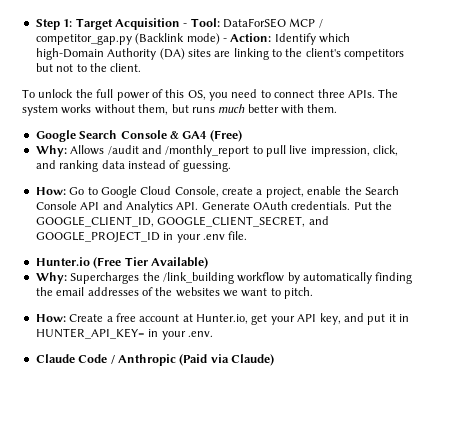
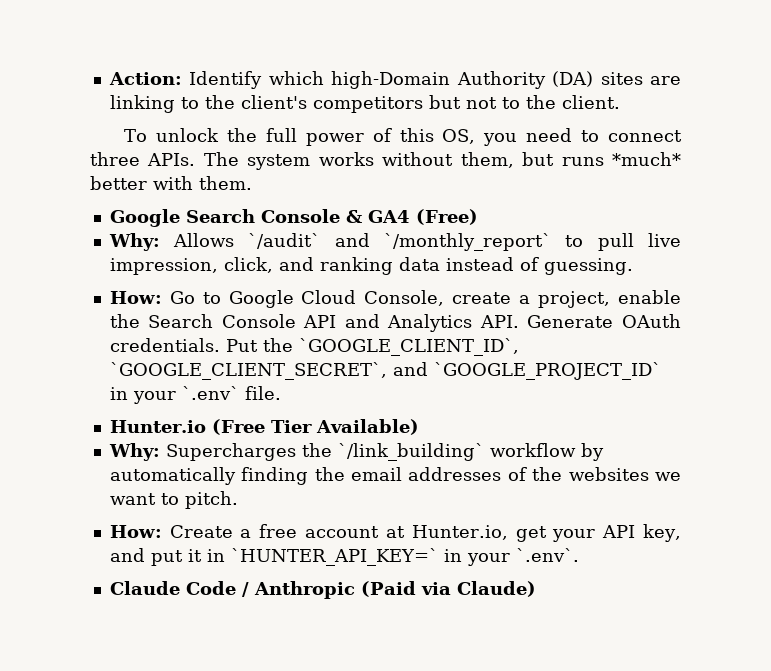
[35,18,323,30] [35,33,227,45] Step 1: Target Acquisition - Tool: DataForSEO MCP / competitor_gap.py (Backlink mode) - -> (108, 78) none
[218,104,246,113] much -> [612,152,682,166] *much*
[107,145,250,157] /audit and /monthly_report -> [248,233,552,251] `/audit` and `/monthly_report`
[35,216,329,227] [35,231,225,243] GOOGLE_CLIENT_ID, GOOGLE_CLIENT_SECRET, and GOOGLE_PROJECT_ID in your .env -> [298,338,519,356] [109,362,661,380] [109,386,239,404] `GOOGLE_CLIENT_ID`, `GOOGLE_CLIENT_SECRET`, and `GOOGLE_PROJECT_ID` in your `.env`
[162,272,234,284] /link_building -> [337,443,484,461] `/link_building`
[35,328,213,340] HUNTER_API_KEY= in your .env. -> [230,548,579,566] `HUNTER_API_KEY=` in your `.env`.

